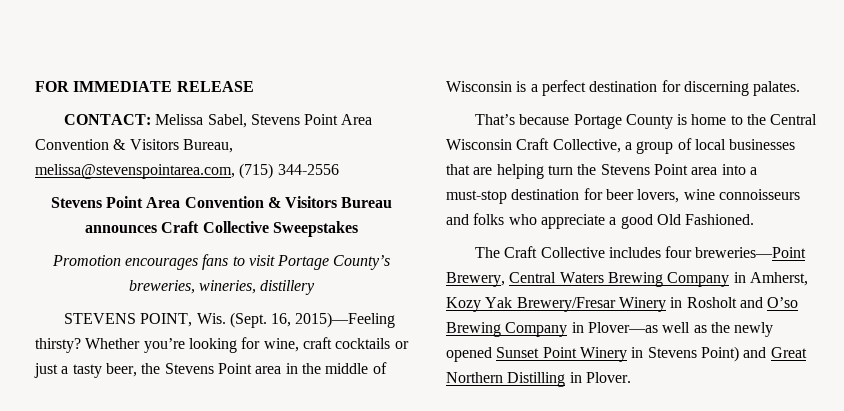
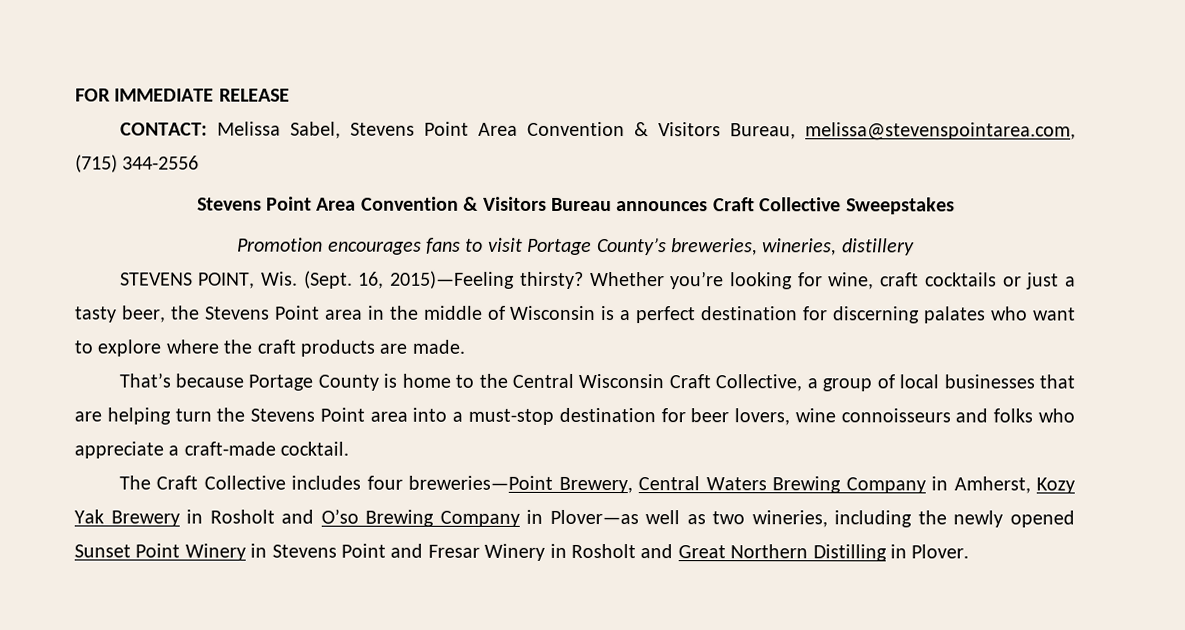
[753,81,801,96] palates. -> [923,306,1076,324] [74,339,465,357] palates who want to explore where the craft products are made.
[620,214,755,229] good Old Fashioned. -> [183,441,350,456] craft-made cocktail.
[516,297,666,312] Brewery/Fresar Winery -> [110,510,180,527] Brewery
(707, 329) none -> [712,510,913,528] two wineries, including
[700,346,739,362] Point) -> [341,543,636,561] Point and Fresar Winery in Rosholt

